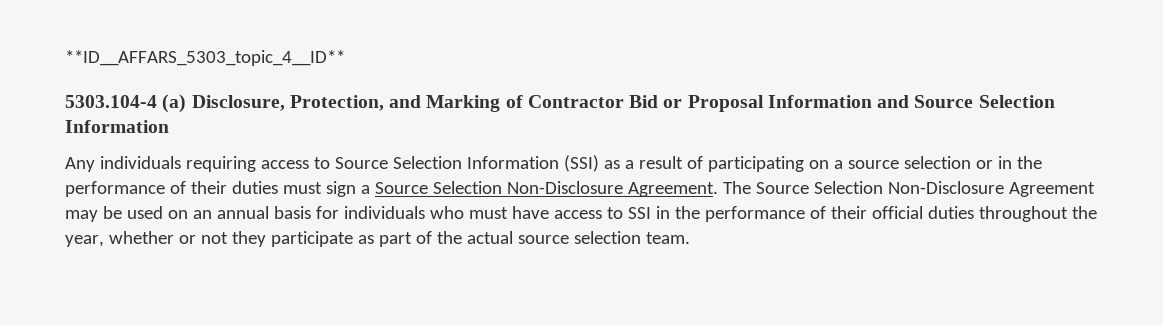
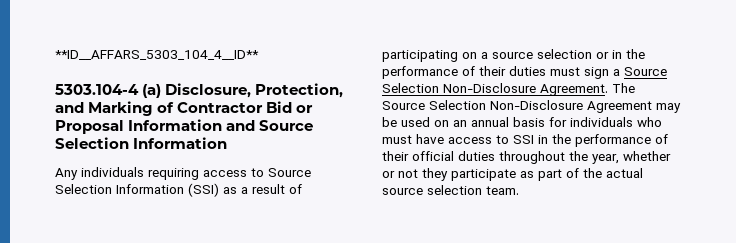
[65,50,345,66] **ID__AFFARS_5303_topic_4__ID** -> [55,50,259,60] **ID__AFFARS_5303_104_4__ID**

